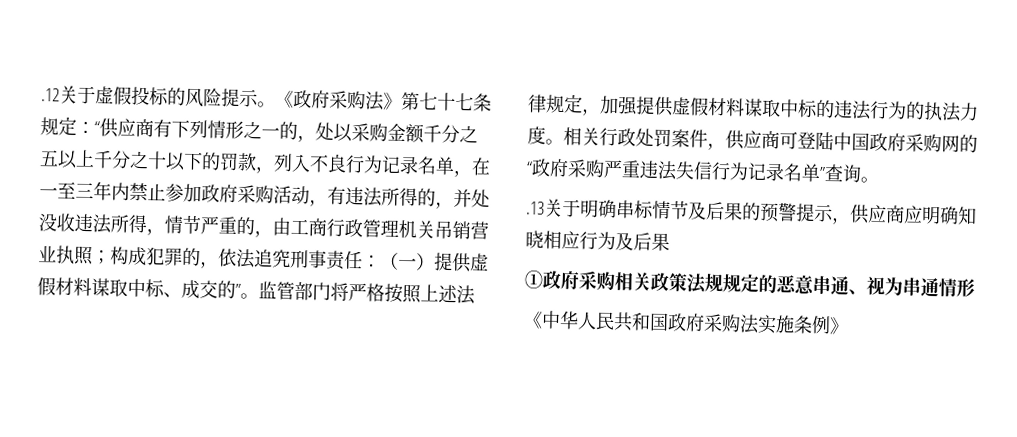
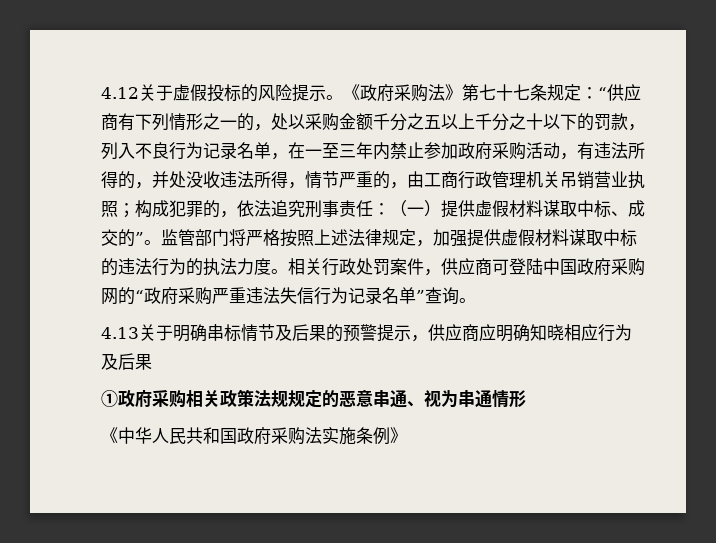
[41,88,60,102] .12 -> [101,87,139,99] 4.12
[526,201,545,215] .13 -> [101,327,139,339] 4.13

